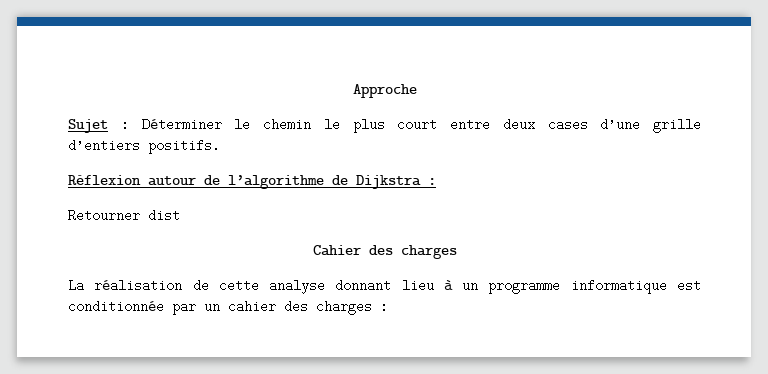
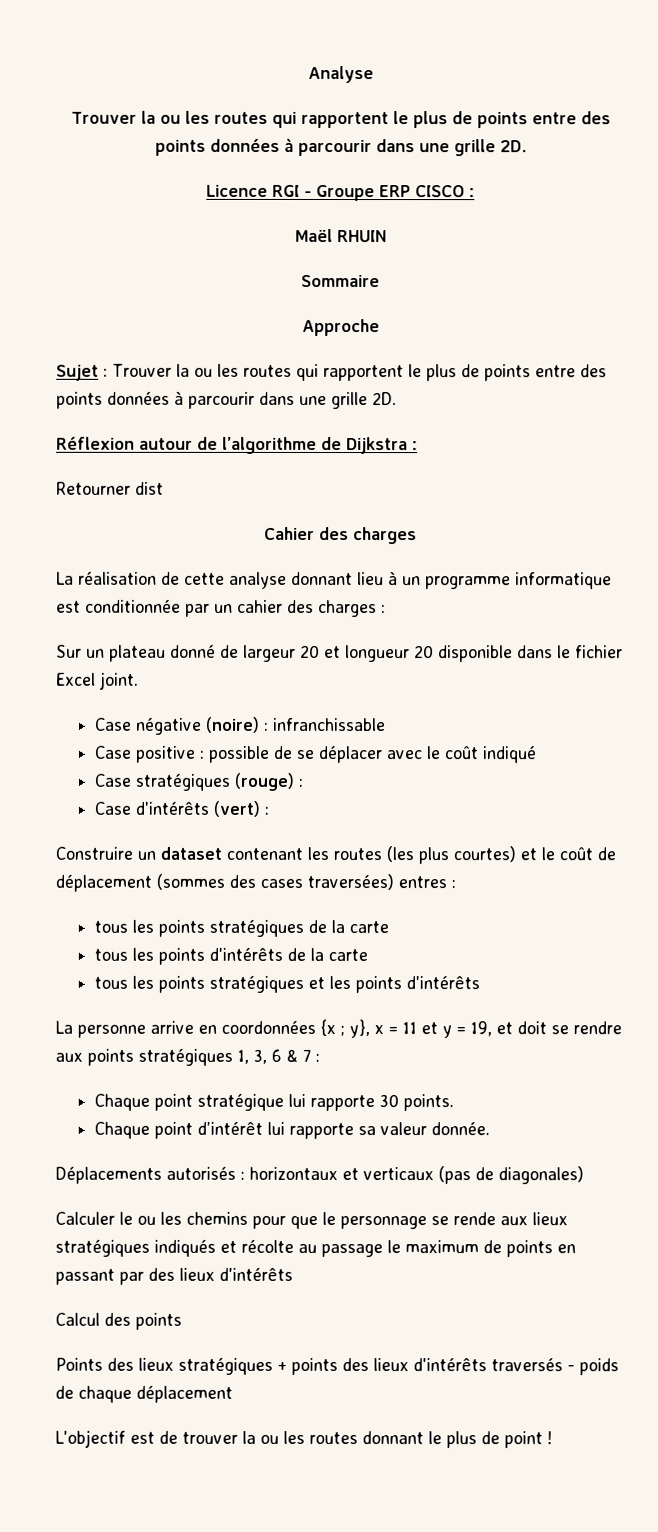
[352,84,417,98] [68,118,701,133] [68,139,220,154] Approche // Sujet : Déterminer le chemin le plus court entre deux cases d’une grille d’entiers positifs. -> [307,65,374,84] [70,110,611,129] [154,137,527,157] [206,184,475,202] [294,228,387,243] [301,274,380,288] [301,318,380,337] [56,363,607,382] [56,390,397,410] Analyse // Trouver la ou les routes qui rapportent le plus de points entre des points données à parcourir dans une grille 2D. // Licence RGI - Groupe ERP CISCO : // Maël RHUIN // Sommaire // Approche // Sujet : Trouver la ou les routes qui rapportent le plus de points entre des points données à parcourir dans une grille 2D.
(388, 306) none -> [56,644,623,663] [56,671,139,690] [95,716,387,735] [95,745,538,764] [94,772,304,791] [94,800,270,817] [55,846,616,865] [55,873,456,892] [94,919,390,937] [94,947,369,965] [94,975,481,994] [55,1018,622,1039] [55,1048,320,1066] [94,1093,455,1112] [94,1121,491,1140] [55,1166,584,1185] [55,1211,568,1230] [55,1239,576,1258] [55,1267,293,1285] [55,1312,182,1330] [55,1357,619,1376] [55,1385,233,1403] [55,1429,552,1449] // Sur un plateau donné de largeur 20 et longueur 20 disponible dans le fichier Excel joint. // Case négative (noire) : infranchissable // Case positive : possible de se déplacer avec le coût indiqué // Case stratégiques (rouge) : // Case d'intérêts (vert) : // Construire un dataset contenant les routes (les plus courtes) et le coût de déplacement (sommes des cases traversées) entres : // tous les points stratégiques de la carte // tous les points d'intérêts de la carte // tous les points stratégiques et les points d'intérêts // La personne arrive en coordonnées {x ; y}, x = 11 et y = 19, et doit se rendre aux points stratégiques 1, 3, 6 & 7 : // Chaque point stratégique lui rapporte 30 points. // Chaque point d’intérêt lui rapporte sa valeur donnée. // Déplacements autorisés : horizontaux et verticaux (pas de diagonales) // Calculer le ou les chemins pour que le personnage se rende aux lieux stratégiques indiqués et récolte au passage le maximum de points en passant par des lieux d'intérêts // Calcul des points // Points des lieux stratégiques + points des lieux d'intérêts traversés - poids de chaque déplacement // L'objectif est de trouver la ou les routes donnant le plus de point !

